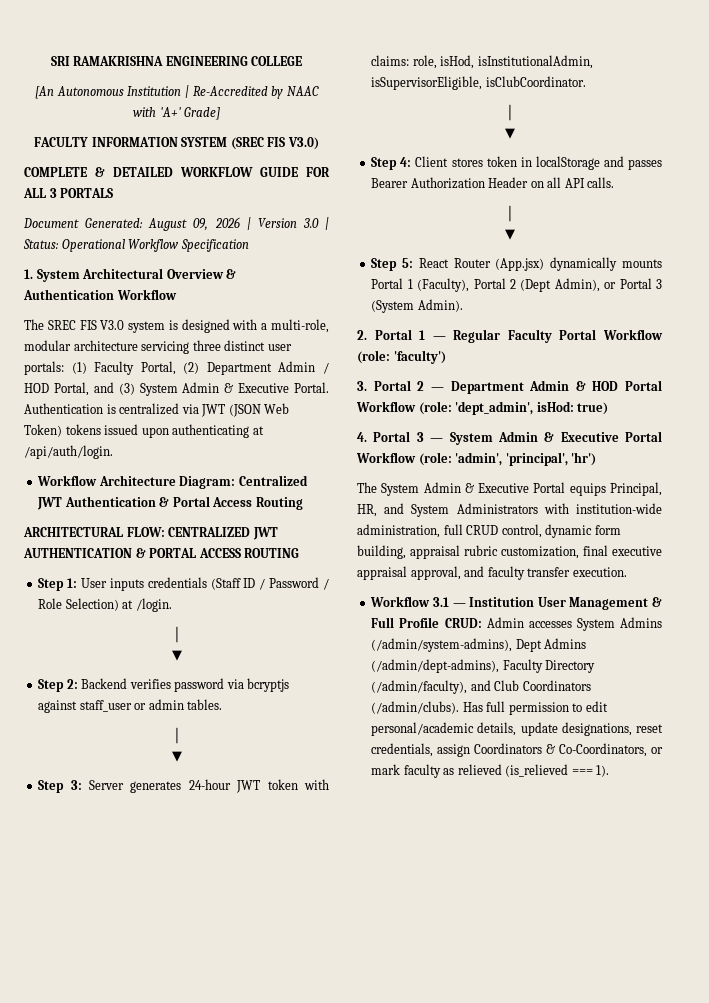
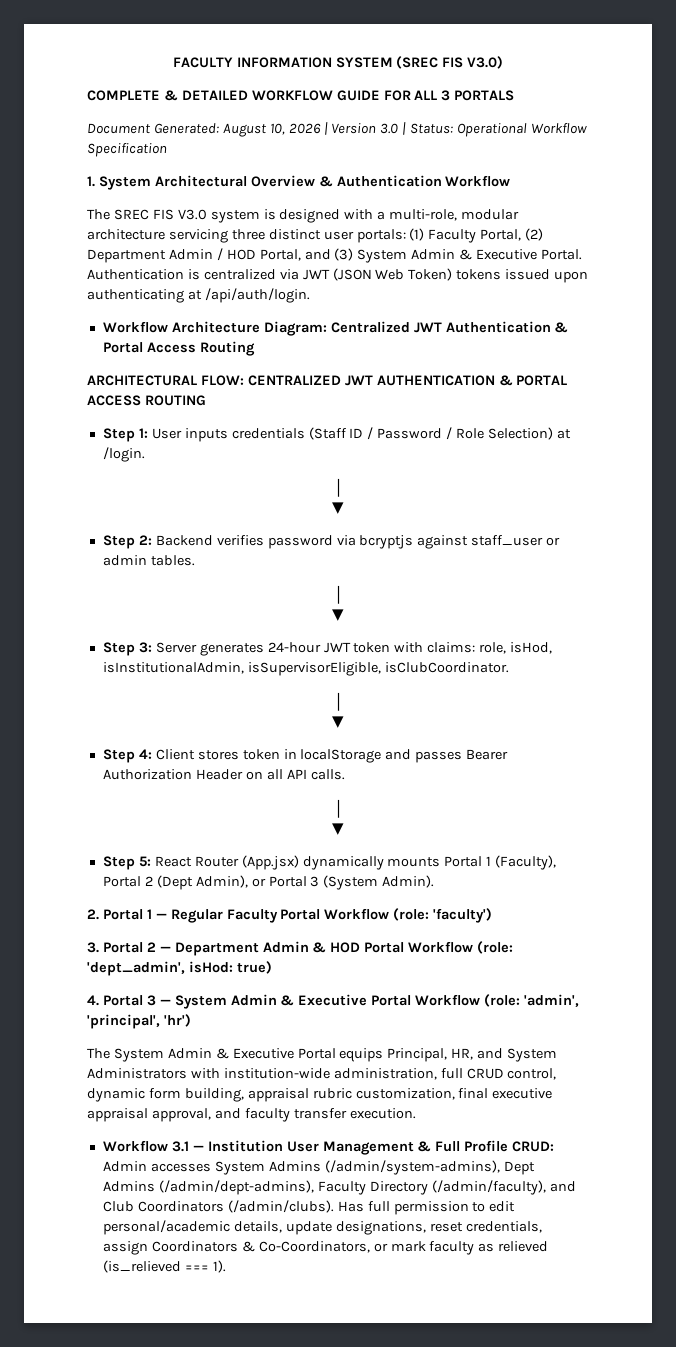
[50,56,303,66] [35,85,319,99] [132,107,221,120] SRI RAMAKRISHNA ENGINEERING COLLEGE // [An Autonomous Institution | Re-Accredited by NAAC with 'A+' Grade] // -> (172, 62) none
[193,218,209,231] 09, -> [269,123,285,135] 10,

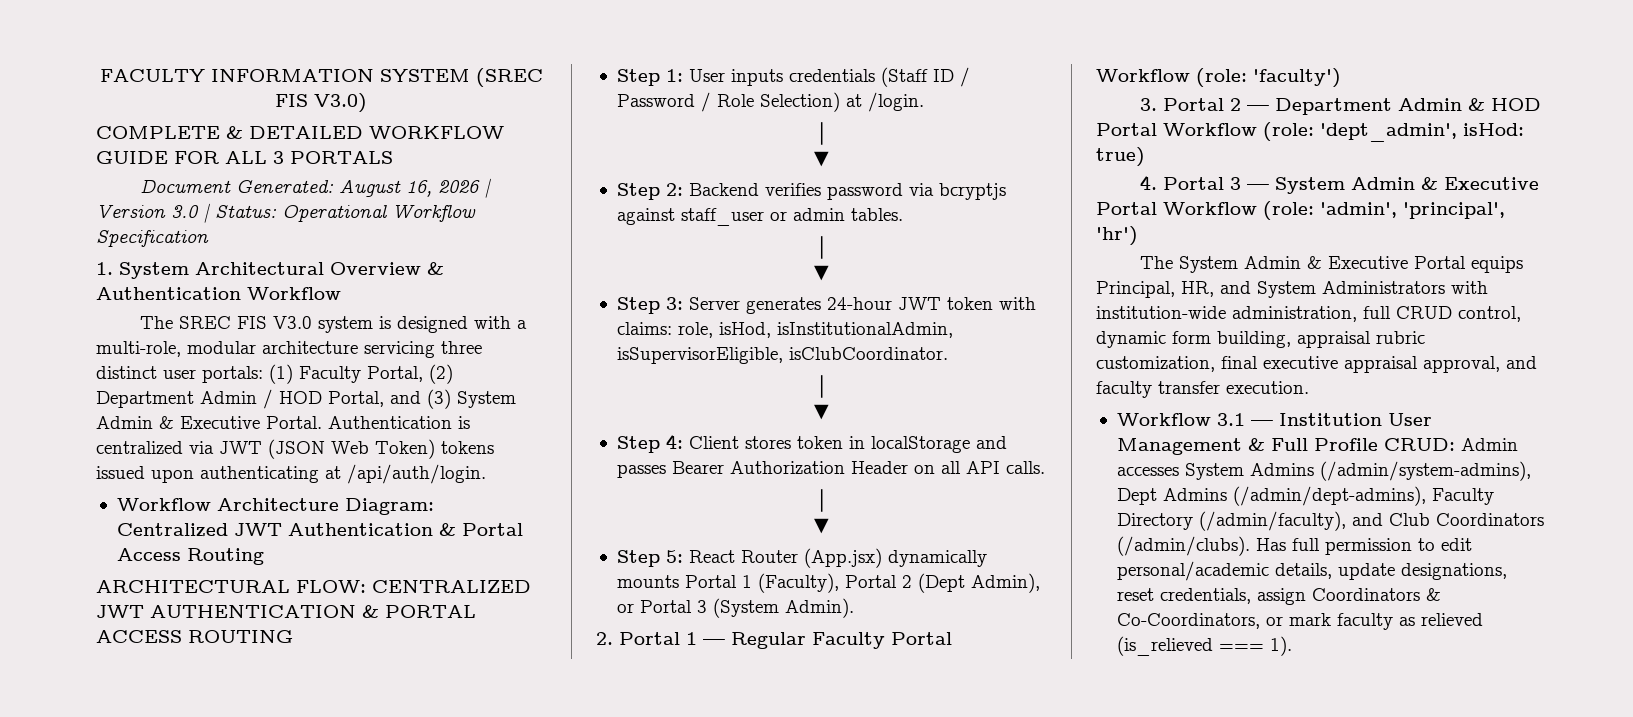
[269,123,285,135] 10, -> [405,180,432,197] 16,

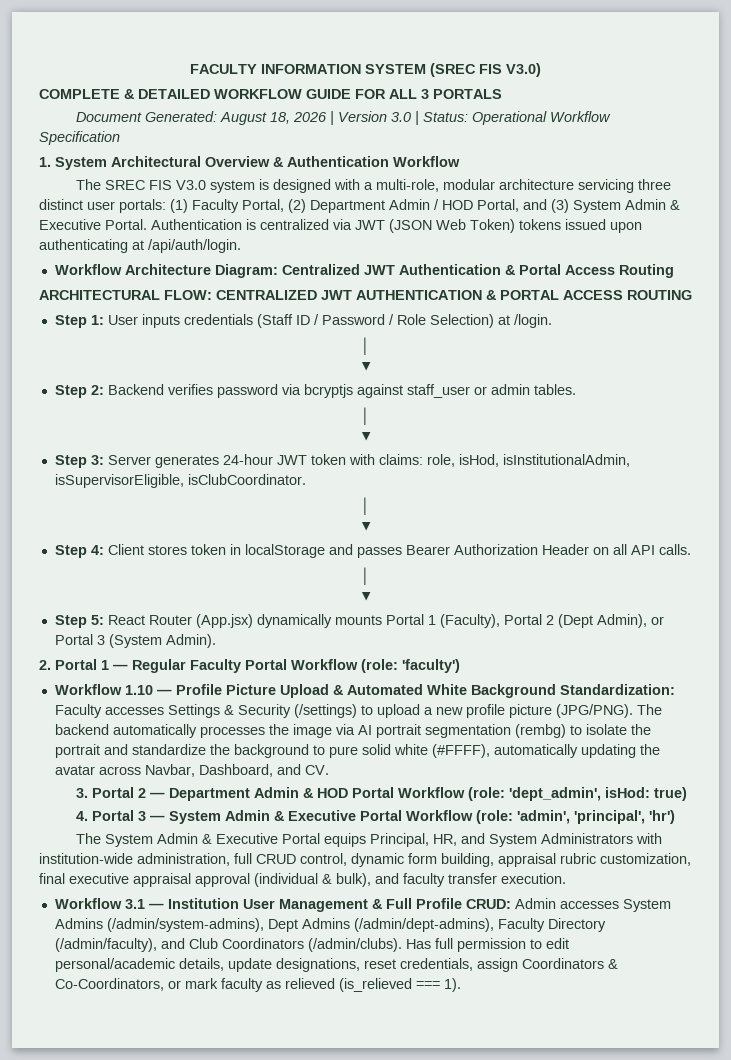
[405,180,432,197] 16, -> [269,112,290,124] 18,
(1341, 78) none -> [54,684,675,698] [54,704,662,718] [54,724,651,738] [54,744,660,758] [54,764,329,777] // Workflow 1.10 — Profile Picture Upload & Automated White Background Standardization: Faculty accesses Settings & Security (/settings) to upload a new profile picture (JPG/PNG). The backend automatically processes the image via AI portrait segmentation (rembg) to isolate the portrait and standardize the background to pure solid white (#FFFF), automatically updating the avatar across Navbar, Dashboard, and CV.
[1423,356,1500,373] approval, -> [195,873,371,887] approval (individual & bulk),

